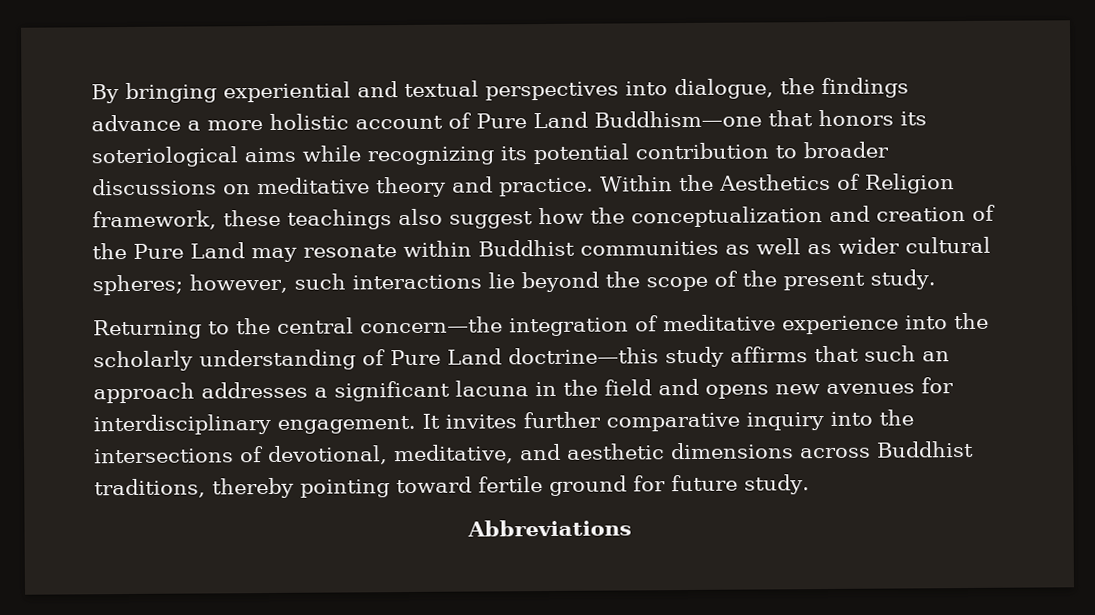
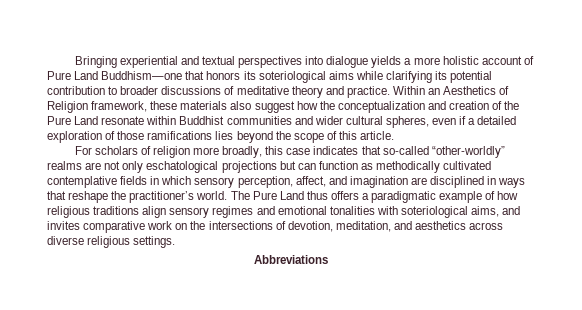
[91,82,217,104] By bringing -> [74,56,117,68] Bringing
[674,77,909,100] [91,114,181,132] dialogue, the findings advance -> [326,56,402,68] dialogue yields
[367,146,494,166] recognizing -> [385,71,432,83] clarifying
[223,184,251,195] on -> [224,86,235,95] of
[679,174,714,192] the -> [428,88,441,95] an
[287,209,392,230] teachings -> [180,101,228,110] materials
[251,247,297,263] may -> (99, 120) none
[725,236,991,255] [92,269,936,296] [93,312,989,340] [93,345,950,372] [93,377,954,404] [93,409,914,436] [94,440,974,466] [94,474,810,499] as well as wider cultural spheres; however, such interactions lie beyond the scope of the present study. // Returning to the central concern—the integration of meditative experience into the scholarly understanding of Pure Land doctrine—this study affirms that such an approach addresses a significant lacuna in the field and opens new avenues for interdisciplinary engagement. It invites further comparative inquiry into the intersections of devotional, meditative, and aesthetic dimensions across Buddhist traditions, thereby pointing toward fertile ground for future study. -> [294,116,517,128] [47,131,395,143] [74,146,505,158] [47,161,492,173] [47,176,526,188] [47,191,519,203] [47,206,521,218] [47,221,504,233] [47,236,176,248] and wider cultural spheres, even if a detailed exploration of those ramifications lies beyond the scope of this article. // For scholars of religion more broadly, this case indicates that so‑called “other‑worldly” realms are not only eschatological projections but can function as methodically cultivated contemplative fields in which sensory perception, affect, and imagination are disciplined in ways that reshape the practitioner’s world. The Pure Land thus offers a paradigmatic example of how religious traditions align sensory regimes and emotional tonalities with soteriological aims, and invites comparative work on the intersections of devotion, meditation, and aesthetics across diverse religious settings.

